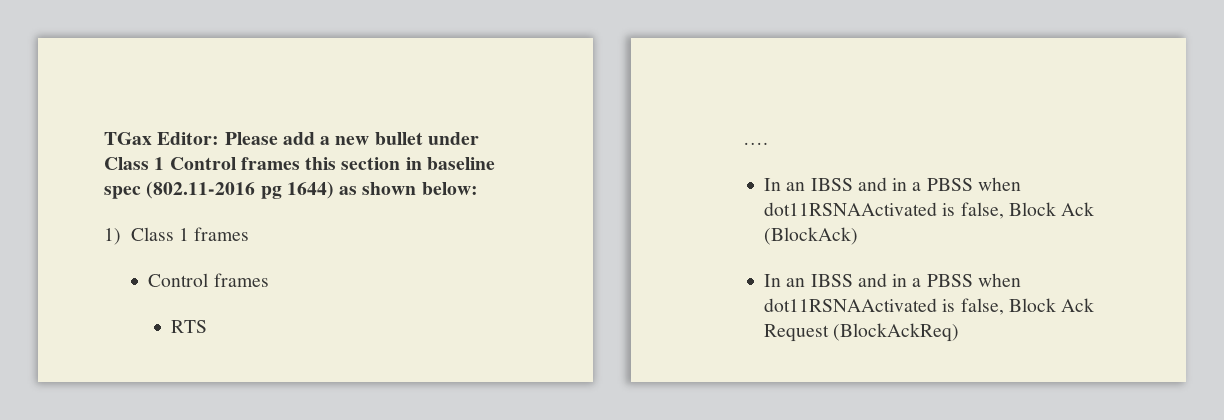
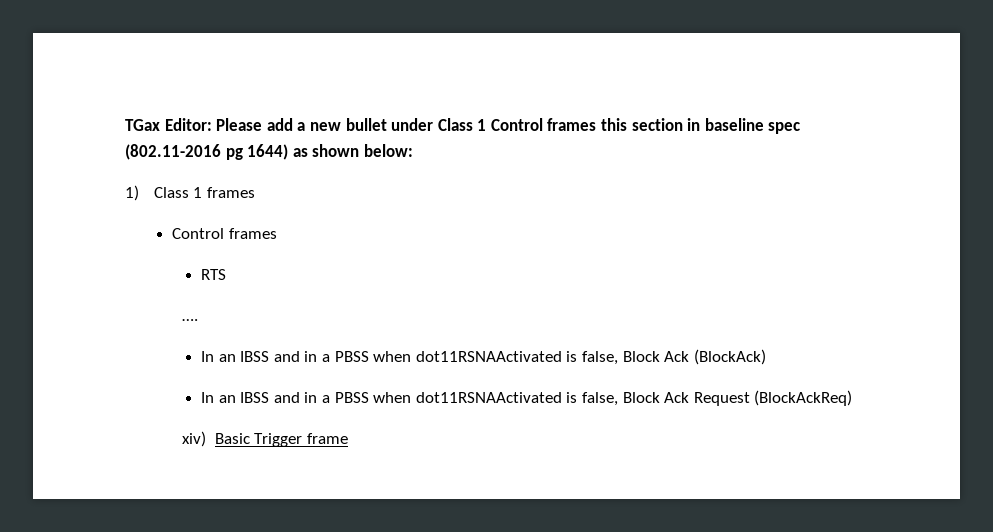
(960, 332) none -> [182,431,349,447] // xiv) Basic Trigger frame

